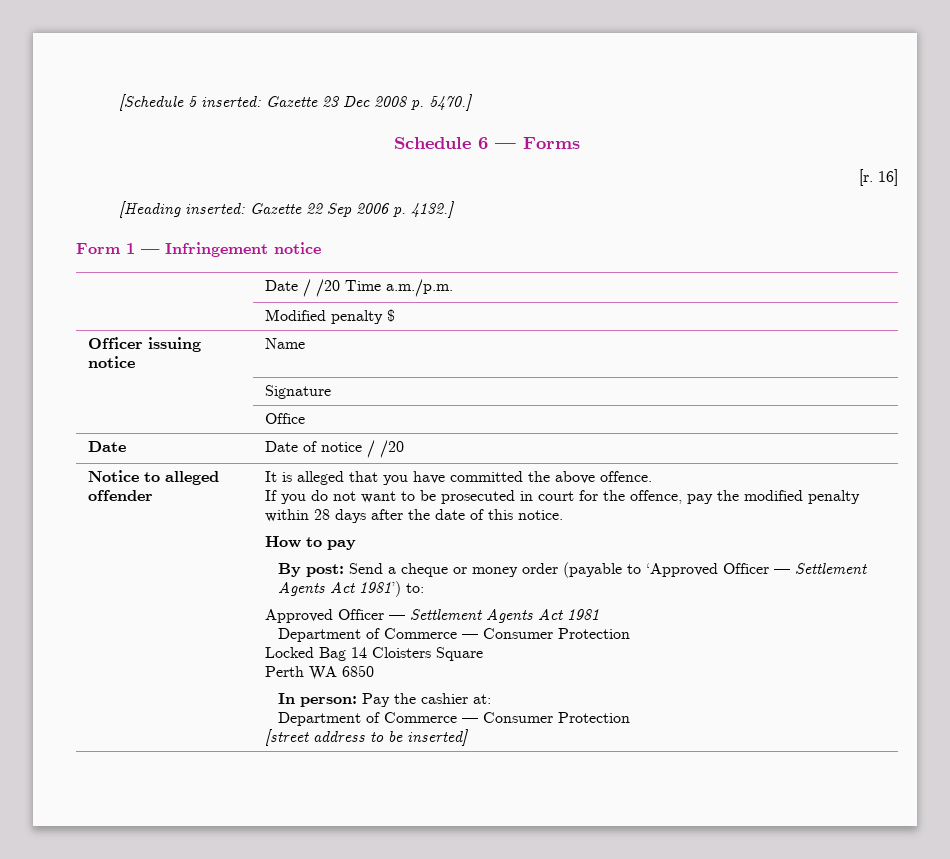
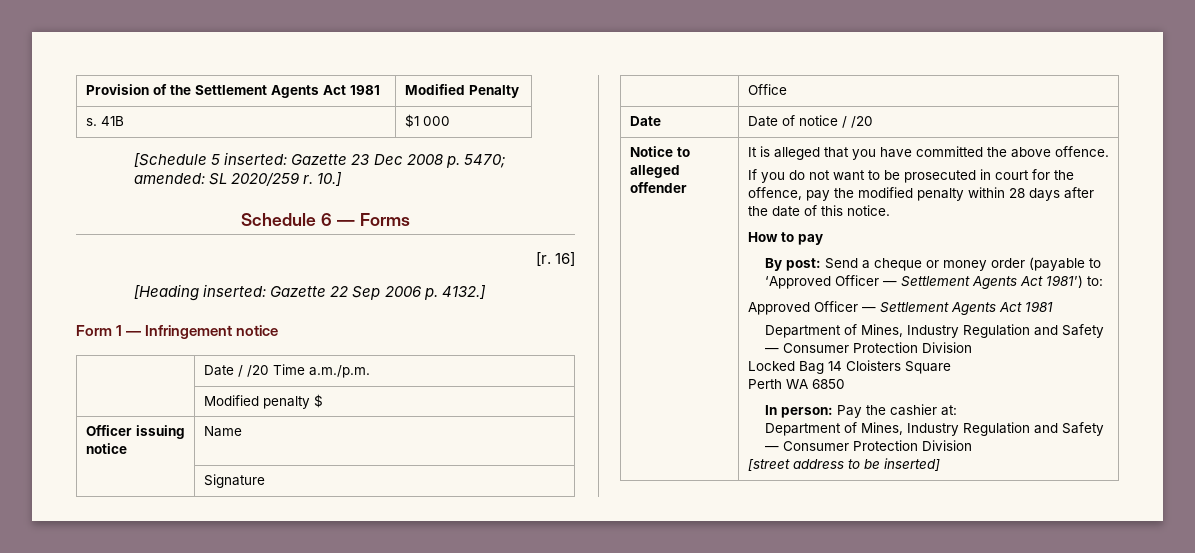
(118, 102) none -> [85,84,380,98] [404,84,519,98] [85,116,124,126] [404,114,450,128] Provision of the Settlement Agents Act 1981 | Modified Penalty // s. 41B | $1 000 //
[428,94,472,111] 5470.] -> [463,154,506,168] [134,172,343,186] 5470; amended: SL 2020/259 r. 10.]
[384,628,631,639] Commerce — Consumer Protection -> [861,324,1105,338] [765,342,973,353] Mines, Industry Regulation and Safety — Consumer Protection Division
[384,712,631,723] Commerce — Consumer Protection -> [861,422,1105,436] [765,440,973,451] Mines, Industry Regulation and Safety — Consumer Protection Division

